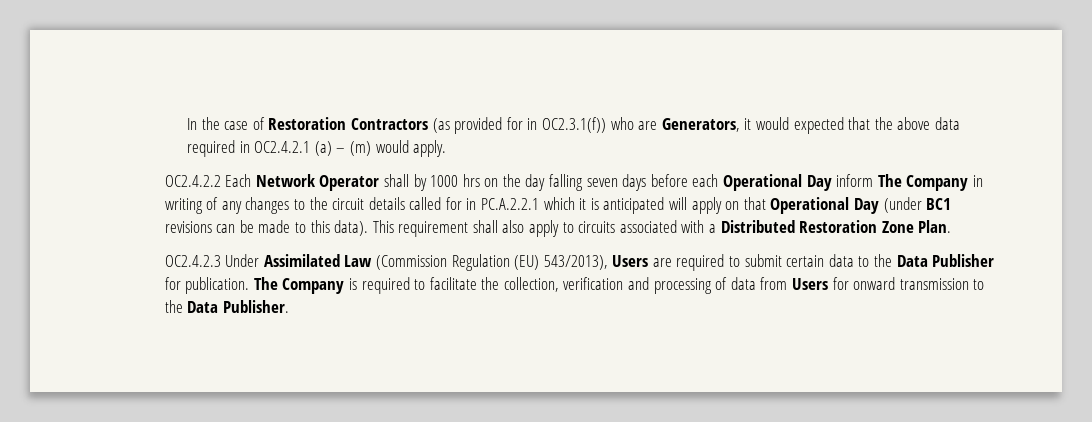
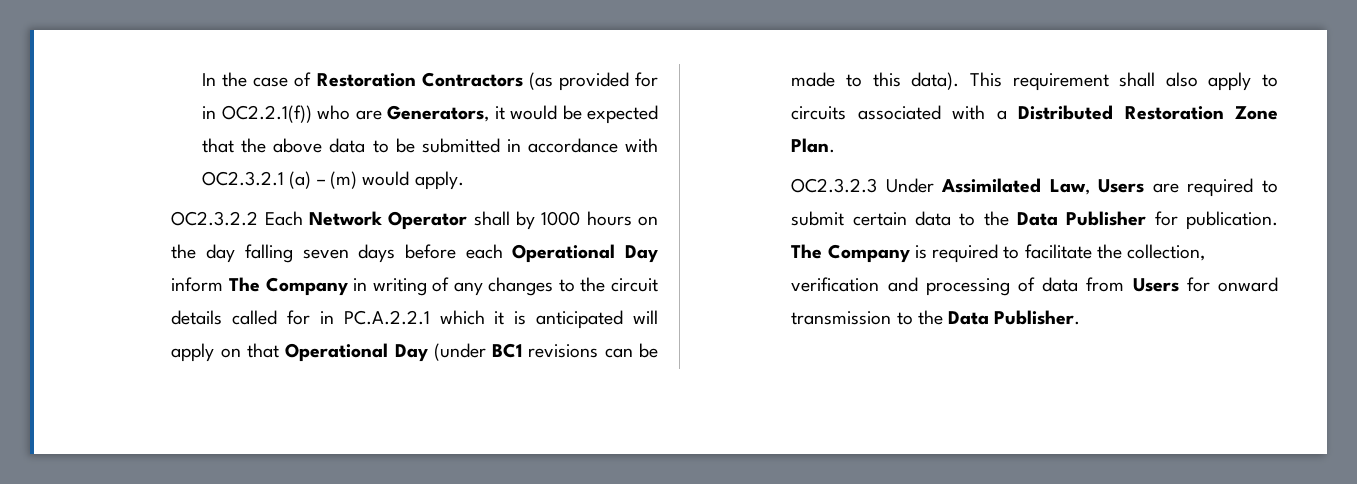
[541,117,606,133] OC2.3.1(f)) -> [221,105,312,123] OC2.2.1(f))
(789, 123) none -> [562,105,582,120] be
[187,140,311,157] required in OC2.4.2.1 -> [372,138,659,153] [202,171,285,186] to be submitted in accordance with OC2.3.2.1
[164,175,221,187] OC2.4.2.2 -> [171,211,259,226] OC2.3.2.2
[462,174,480,187] hrs -> [586,211,632,226] hours
[164,255,221,267] OC2.4.2.3 -> [791,178,878,193] OC2.3.2.3
[344,254,608,271] Law (Commission Regulation (EU) 543/2013), -> [1049,179,1090,195] Law,

